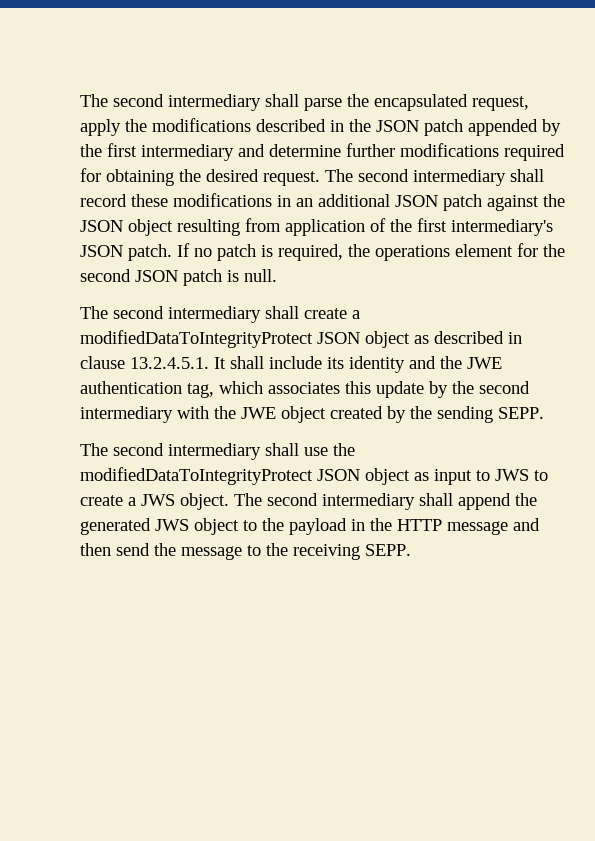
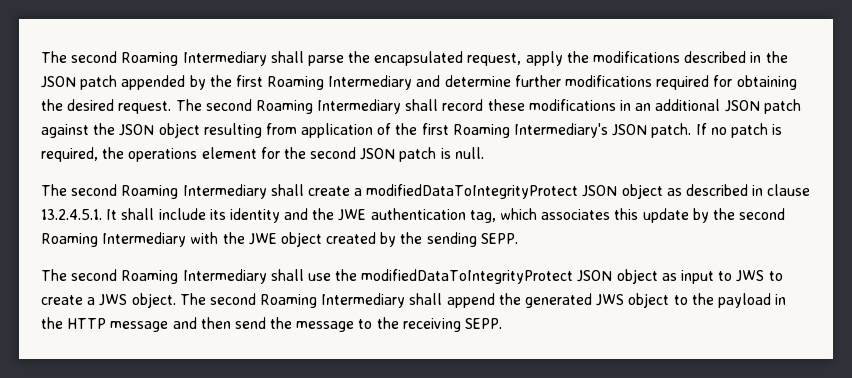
[80,94,261,111] The second intermediary -> [41,51,267,66] The second Roaming Intermediary
[141,144,234,161] intermediary -> [267,75,413,90] Roaming Intermediary
[413,169,506,186] intermediary -> [255,99,402,114] Roaming Intermediary
[451,219,553,236] intermediary's -> [452,123,609,138] Roaming Intermediary's
[168,306,261,323] intermediary -> [121,184,267,199] Roaming Intermediary
[80,406,173,423] intermediary -> [41,232,187,247] Roaming Intermediary
[168,443,261,460] intermediary -> [121,269,267,284] Roaming Intermediary
[322,493,415,510] intermediary -> [260,293,406,308] Roaming Intermediary

